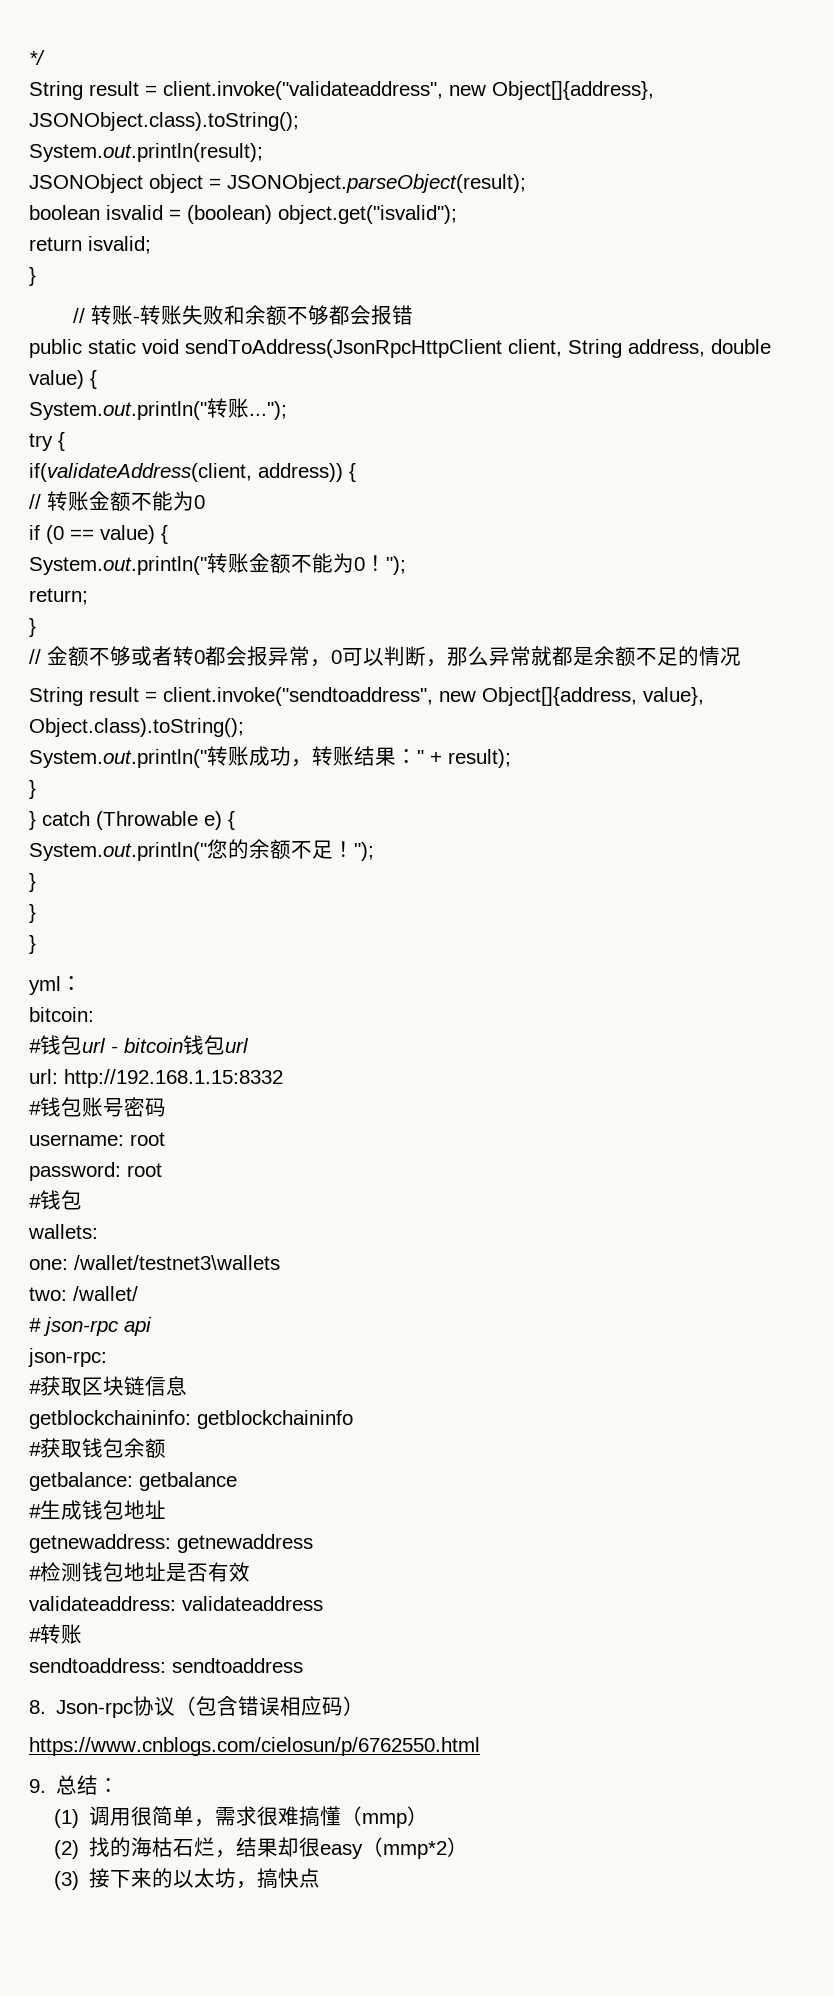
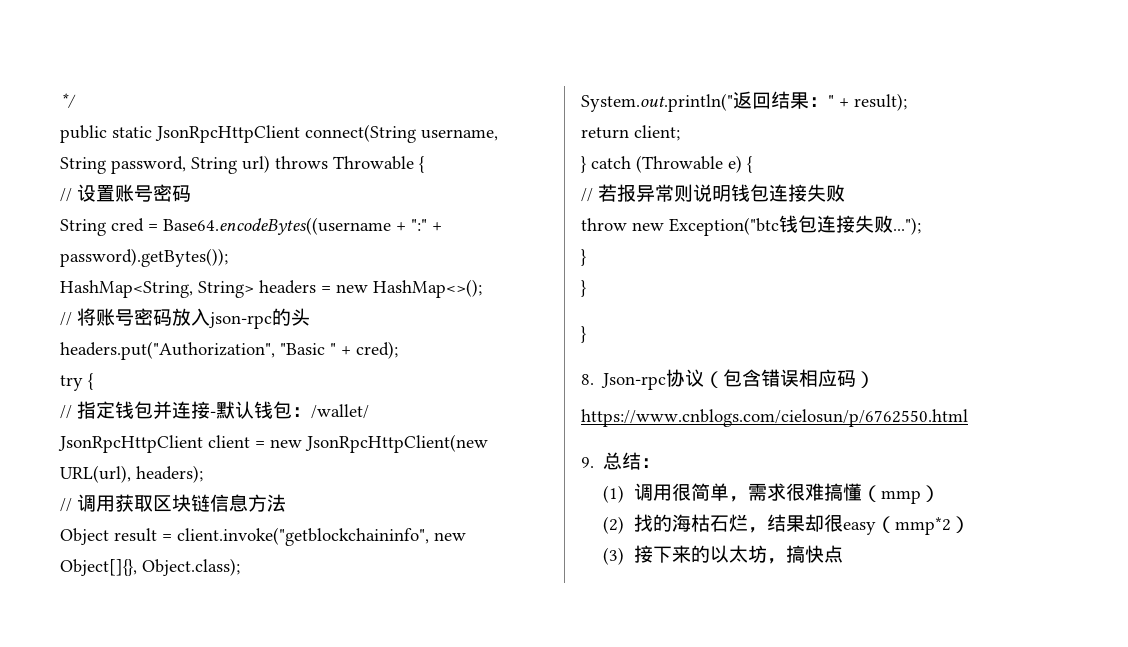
[29,81,654,100] [29,112,299,131] [29,143,263,162] [29,174,526,193] [29,205,457,224] [29,236,151,254] [29,267,36,286] [73,305,414,326] [29,339,771,358] [29,370,97,389] [29,398,287,420] [29,432,65,451] [29,463,356,482] [29,491,205,512] [29,525,168,544] [29,553,406,575] [29,588,88,605] [29,618,36,637] [29,646,741,667] [29,687,704,706] [29,718,244,737] [29,746,354,768] String result = client.invoke("validateaddress", new Object[]{address}, JSONObject.class).toString(); // System.out.println(result); // JSONObject object = JSONObject.parseObject(result); // boolean isvalid = (boolean) object.get("isvalid"); // return isvalid; // } // // 转账-转账失败和余额不够都会报错 // public static void sendToAddress(JsonRpcHttpClient client, String address, double value) { // System.out.println("转账..."); // try { // if(validateAddress(client, address)) { // // 转账金额不能为0 // if (0 == value) { // System.out.println("转账金额不能为0！"); // return; // } // // 金额不够或者转0都会报异常，0可以判断，那么异常就都是余额不足的情况 // String result = client.invoke("sendtoaddress", new Object[]{address, value}, Object.class).toString(); // System.out.println("转账成功，转账 -> [60,124,498,143] [60,155,424,174] [60,184,191,202] [60,217,442,236] [60,248,228,267] [60,279,482,298] [60,308,310,329] [60,341,398,360] [60,373,93,391] [60,401,369,419] [58,434,488,453] [60,465,203,483] [60,494,286,512] [60,527,466,546] [60,558,240,576] [581,91,771,112] public static JsonRpcHttpClient connect(String username, String password, String url) throws Throwable { // // 设置账号密码 // String cred = Base64.encodeBytes((username + ":" + password).getBytes()); // HashMap<String, String> headers = new HashMap<>(); // // 将账号密码放入json-rpc的头 // headers.put("Authorization", "Basic " + cred); // try { // // 指定钱包并连接-默认钱包：/wallet/ // JsonRpcHttpClient client = new JsonRpcHttpClient(new URL(url), headers); // // 调用获取区块链信息方法 // Object result = client.invoke("getblockchaininfo", new Object[]{}, Object.class); // System.out.println("返回
[29,780,36,799] } -> [581,125,680,141] return client;
[29,839,374,861] [29,873,36,892] [29,904,36,923] [29,935,36,954] [29,976,82,995] [29,1007,94,1022] [29,1035,249,1055] [29,1069,283,1088] [29,1097,166,1117] [29,1132,165,1146] [29,1162,162,1181] [29,1190,82,1210] [28,1224,98,1239] [29,1255,280,1270] [29,1286,138,1301] [29,1317,152,1336] [28,1348,107,1367] [29,1376,187,1396] [29,1410,353,1429] [29,1438,166,1459] [29,1472,237,1491] [29,1500,166,1520] [29,1534,313,1553] [29,1562,250,1582] [29,1596,323,1611] [29,1624,82,1644] [29,1658,303,1673] System.out.println("您的余额不足！"); // } // } // } // yml： // bitcoin: // #钱包url - bitcoin钱包url // url: http://192.168.1.15:8332 // #钱包账号密码 // username: root // password: root // #钱包 // wallets: // one: /wallet/testnet3\wallets // two: /wallet/ // # json-rpc api // json-rpc: // #获取区块链信息 // getblockchaininfo: getblockchaininfo // #获取钱包余额 // getbalance: getbalance // #生成钱包地址 // getnewaddress: getnewaddress // #检测钱包地址是否有效 // validateaddress: validateaddress // #转账 // sendtoaddress: sendtoaddress -> [581,184,845,202] [581,215,921,236] [581,249,586,266] [581,280,586,297] [581,326,586,343] // 若报异常则说明钱包连接失败 // throw new Exception("btc钱包连接失败..."); // } // } // }

